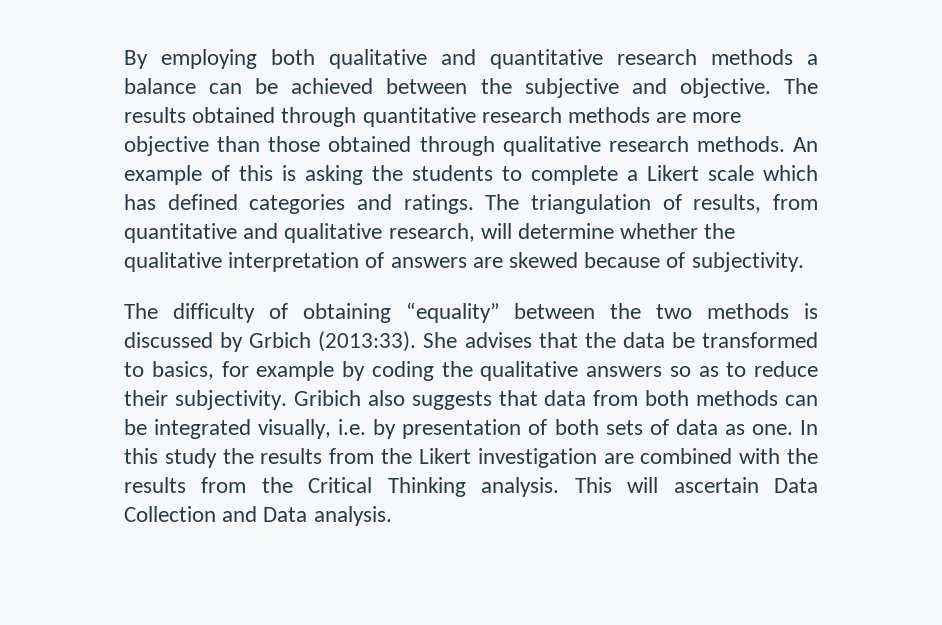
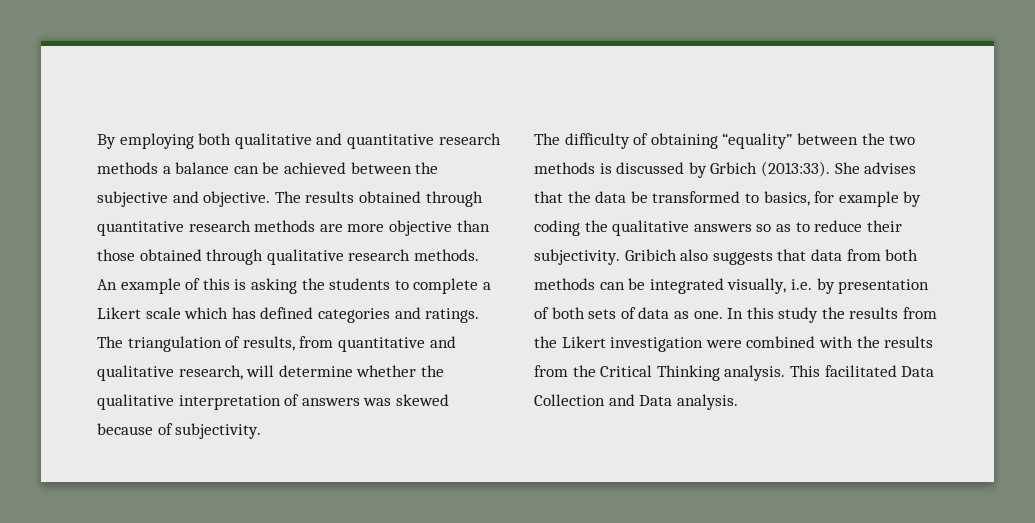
[472,257,503,268] are -> [363,398,392,406] was
[603,453,634,464] are -> [705,340,742,348] were
[627,477,759,493] will ascertain -> [824,365,897,377] facilitated

